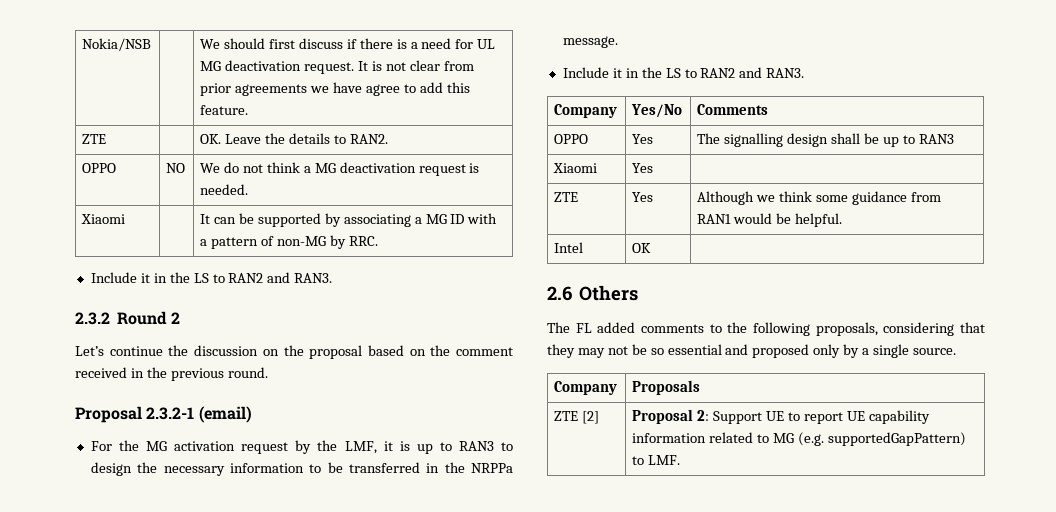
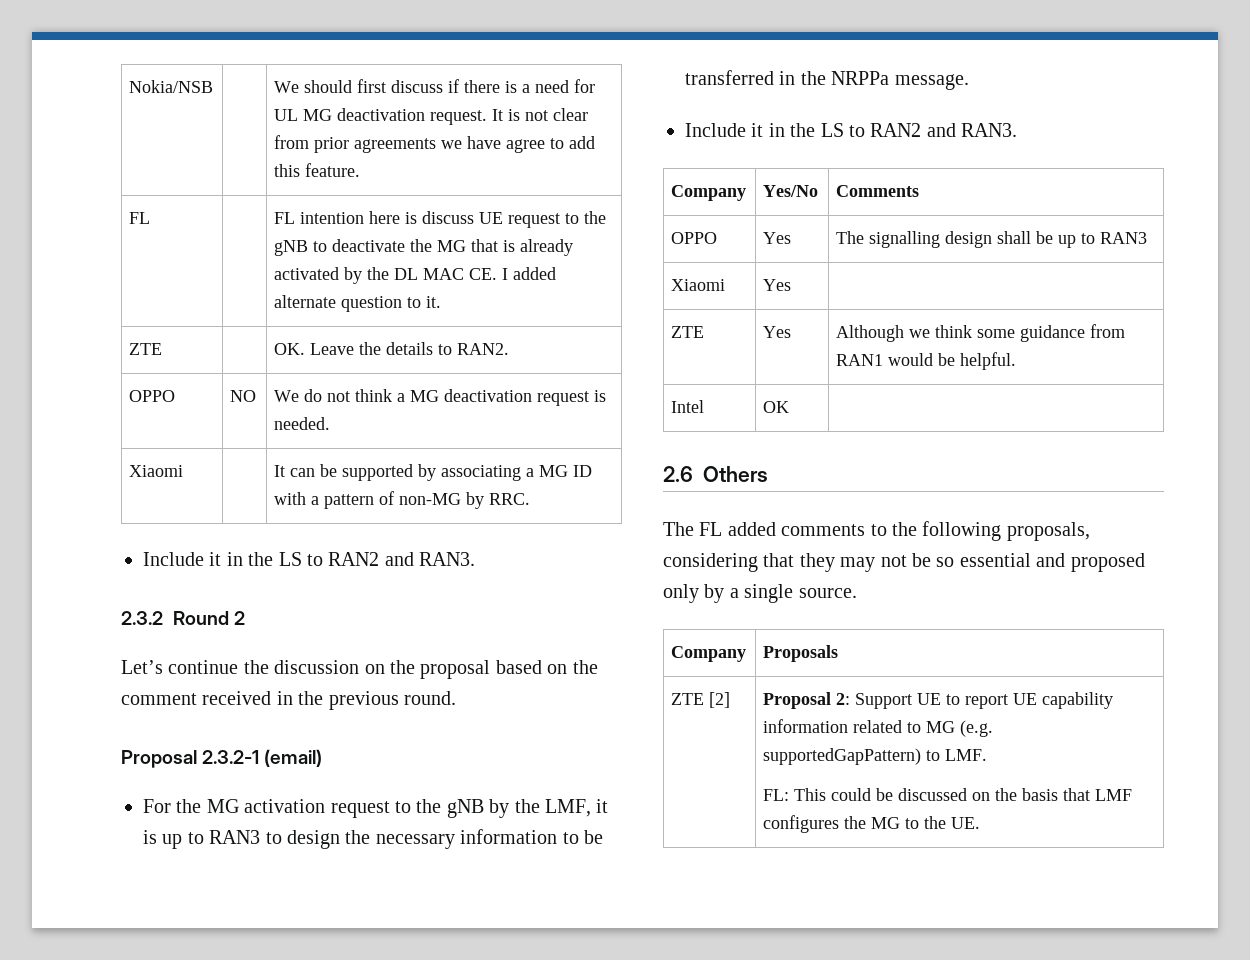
(249, 110) none -> [129,212,151,224] [274,211,607,228] [274,239,574,256] [274,267,557,284] [274,295,442,312] // FL | | FL intention here is discuss UE request to the gNB to deactivate the MG that is already activated by the DL MAC CE. I added alternate question to it.
(289, 448) none -> [395,799,484,818] to the gNB
(681, 460) none -> [763,788,1133,801] [763,815,981,833] // FL: This could be discussed on the basis that LMF configures the MG to the UE.

